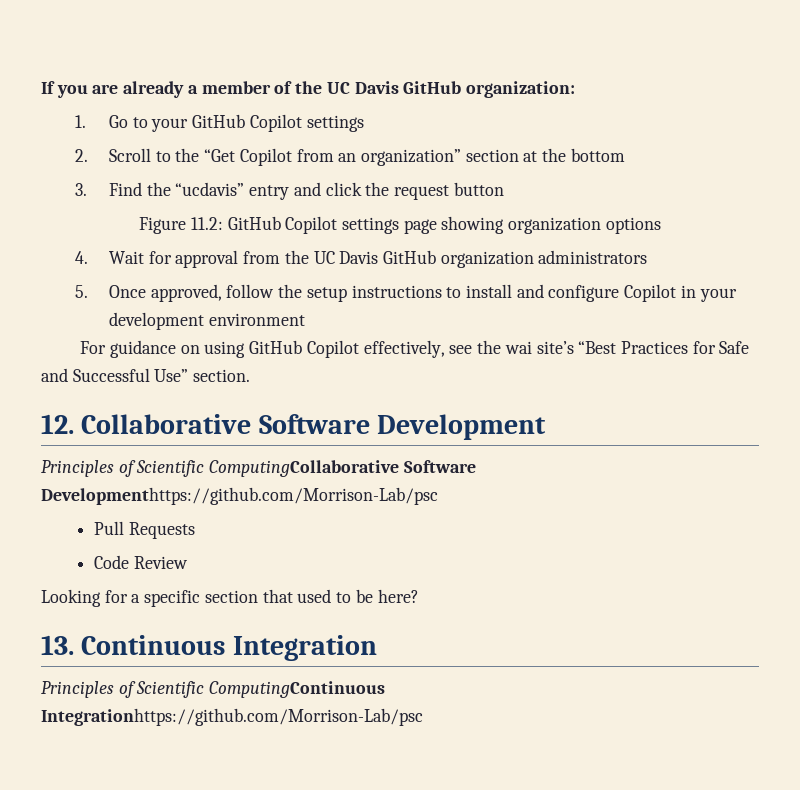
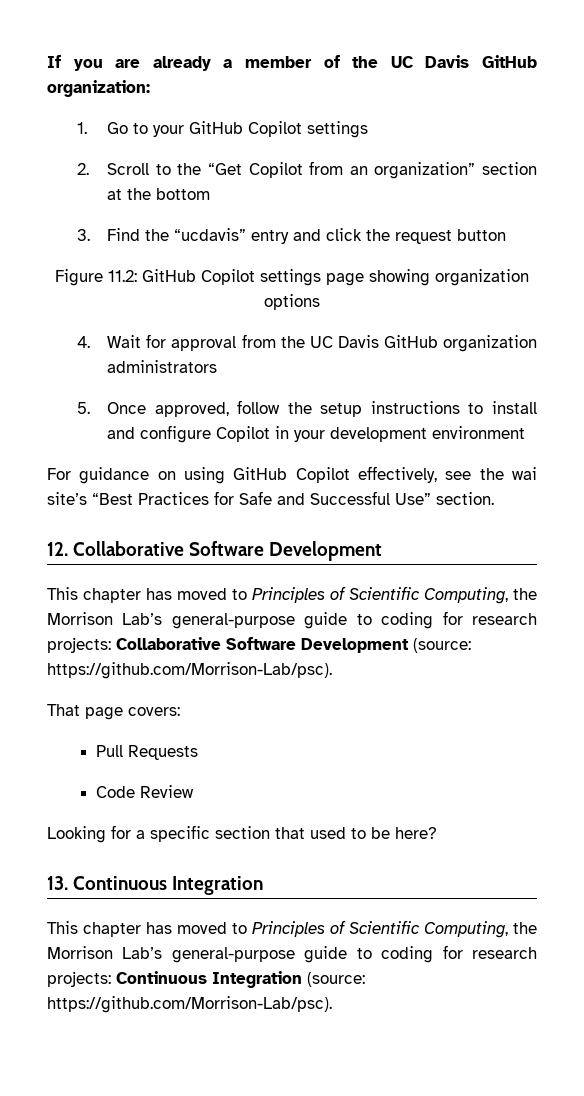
[41,460,476,477] [41,487,438,505] Principles of Scientific ComputingCollaborative Software Developmenthttps://github.com/Morrison-Lab/psc -> [47,586,537,604] [47,611,537,629] [47,637,471,653] [47,662,332,679] [47,704,180,720] This chapter has moved to Principles of Scientific Computing, the Morrison Lab’s general-purpose guide to coding for research projects: Collaborative Software Development (source: https://github.com/Morrison-Lab/psc). // That page covers:
[41,681,386,698] [41,708,423,726] Principles of Scientific ComputingContinuous Integrationhttps://github.com/Morrison-Lab/psc -> [47,920,537,938] [47,945,537,963] [47,971,365,988] [47,996,332,1013] This chapter has moved to Principles of Scientific Computing, the Morrison Lab’s general-purpose guide to coding for research projects: Continuous Integration (source: https://github.com/Morrison-Lab/psc).

